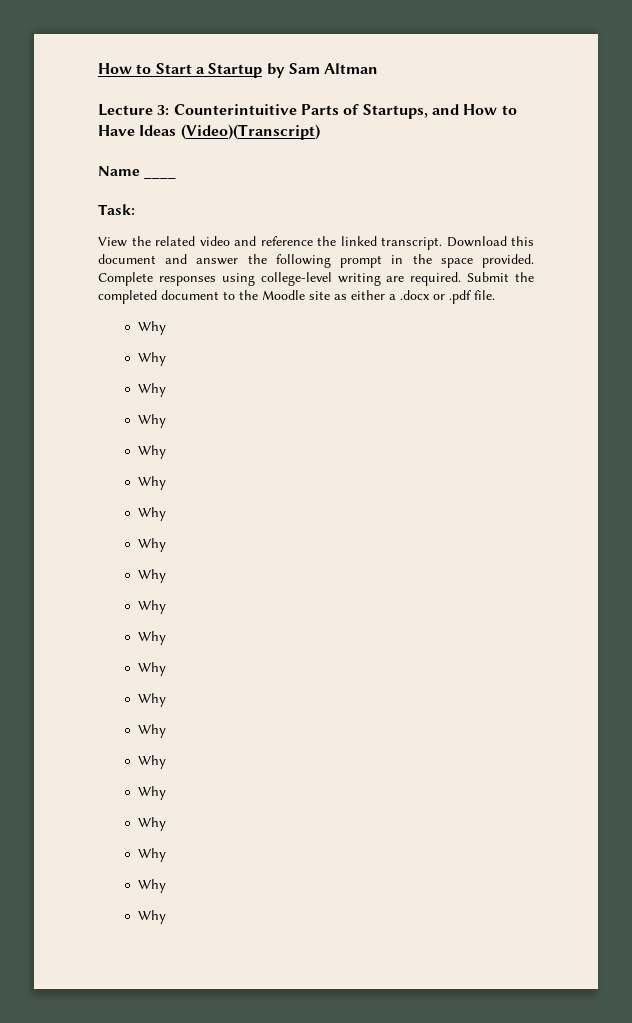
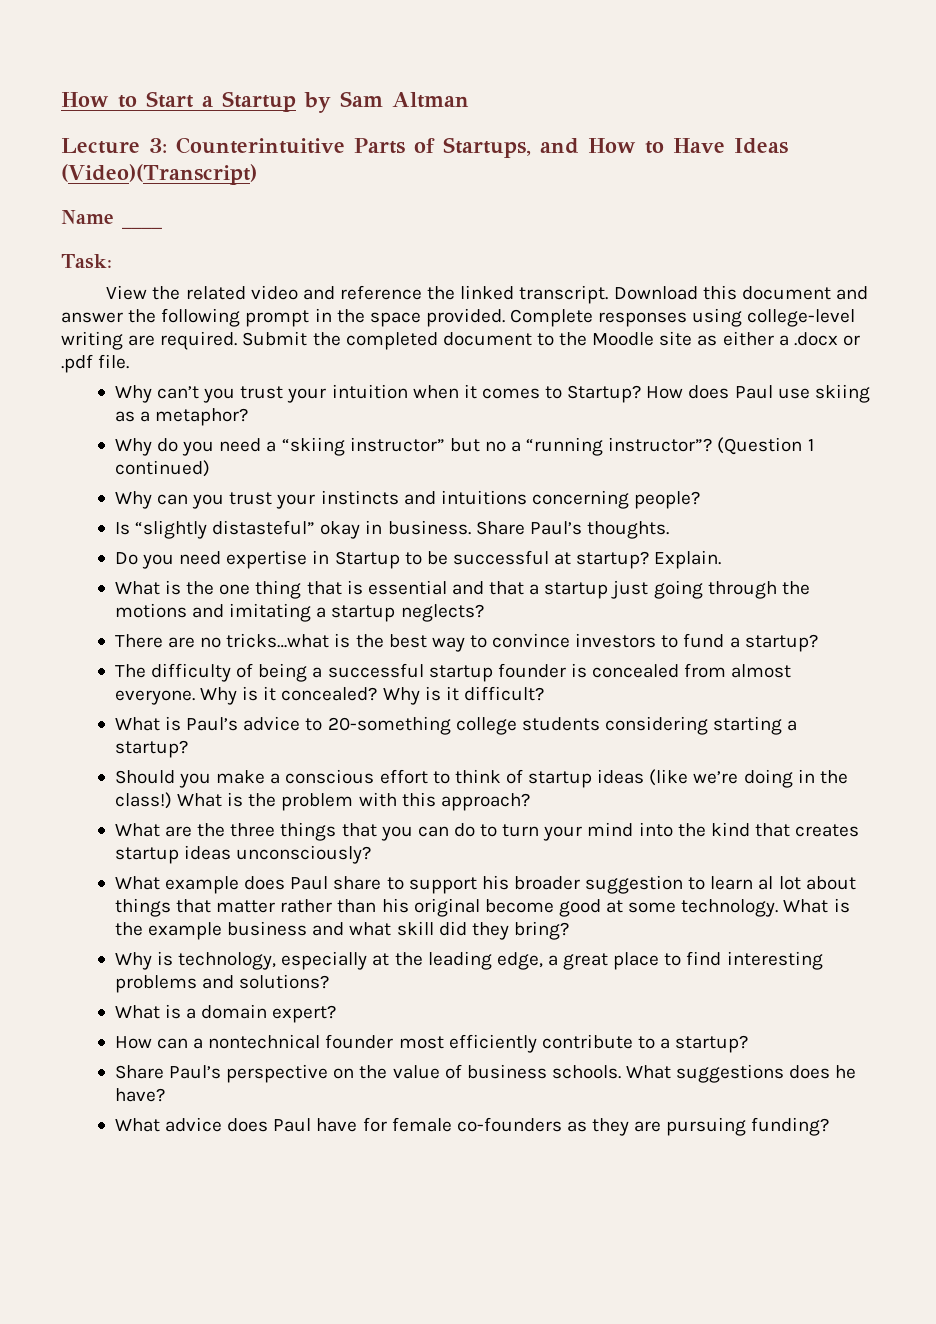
[137,352,166,366] [137,383,166,397] [137,414,166,428] [137,445,166,459] [137,476,166,490] [137,507,166,521] [137,538,166,552] [137,569,166,583] [137,600,166,614] [137,631,166,645] [137,662,166,676] [137,693,166,707] [137,724,166,738] [137,755,166,769] [137,786,166,800] [137,817,166,831] [137,848,166,862] [137,879,166,893] [137,910,166,924] // Why // Why // Why // Why // Why // Why // Why // Why // Why // Why // Why // Why // Why // Why // Why // Why // Why // Why // Why -> [157,384,870,403] [114,408,249,426] [114,437,814,456] [114,460,210,477] [114,490,701,509] [114,520,669,539] [114,550,722,569] [114,580,810,599] [114,603,484,622] [114,633,818,652] [114,663,792,682] [114,686,544,705] [114,716,798,735] [114,740,188,758] [114,769,848,788] [114,792,530,811] [114,822,860,841] [114,845,372,864] [114,875,856,894] [114,898,850,917] [114,921,569,940] [114,951,823,970] [114,974,330,993] [114,1004,337,1023] [114,1034,749,1053] [114,1064,857,1083] [114,1088,165,1102] [114,1117,830,1136] can’t you trust your intuition when it comes to Startup? How does Paul use skiing as a metaphor? // Why do you need a “skiing instructor” but no a “running instructor”? (Question 1 continued) // Why can you trust your instincts and intuitions concerning people? // Is “slightly distasteful” okay in business. Share Paul’s thoughts. // Do you need expertise in Startup to be successful at startup? Explain. // What is the one thing that is essential and that a startup just going through the motions and imitating a startup neglects? // There are no tricks…what is the best way to convince investors to fund a startup? // The difficulty of being a successful startup founder is concealed from almost everyone. Why is it concealed? Why is it difficult? // What is Paul’s advice to 20-something college students considering starting a startup? // Should you make a conscious effort to think of startup ideas (like we’re doing in the class!) What is the problem with this approach? // What are the three things that you can do to turn your mind into the kind that creates startup ideas unconsciously? // What example does Paul share to support his broader suggestion to learn al lot about things that matter rather than his original become good at some technology. What is the example business and what skill did they bring? // Why is technology, especially at the leading edge, a great place to find interesting problems and solutions? // What is a domain expert? // How can a nontechnical founder most efficiently contribute to a startup? // Share Paul’s perspective on the value of business schools. What suggestions does he have? // What advice does Paul have for female co-founders as they are pursuing funding?

